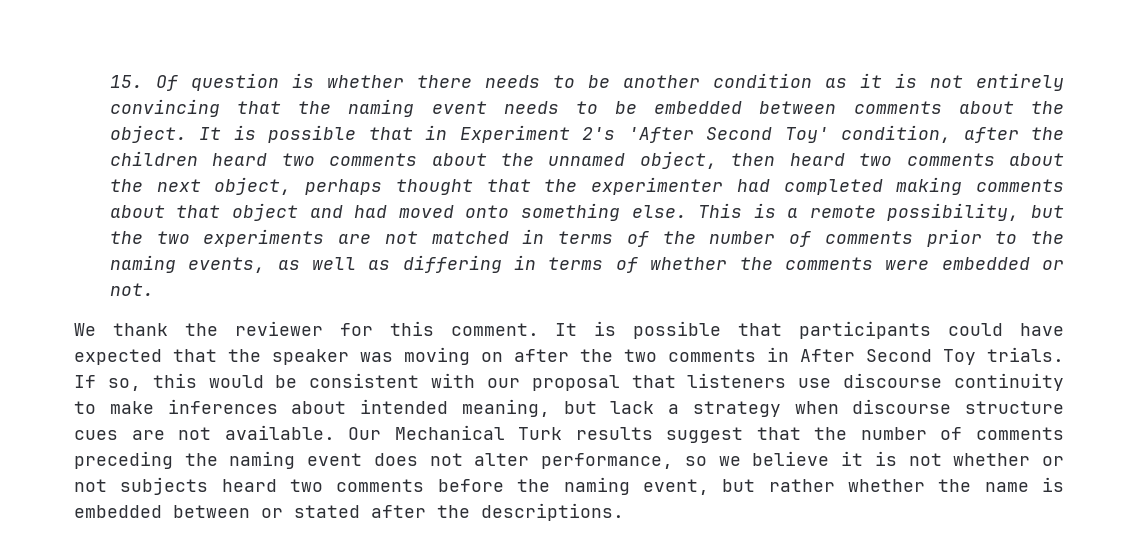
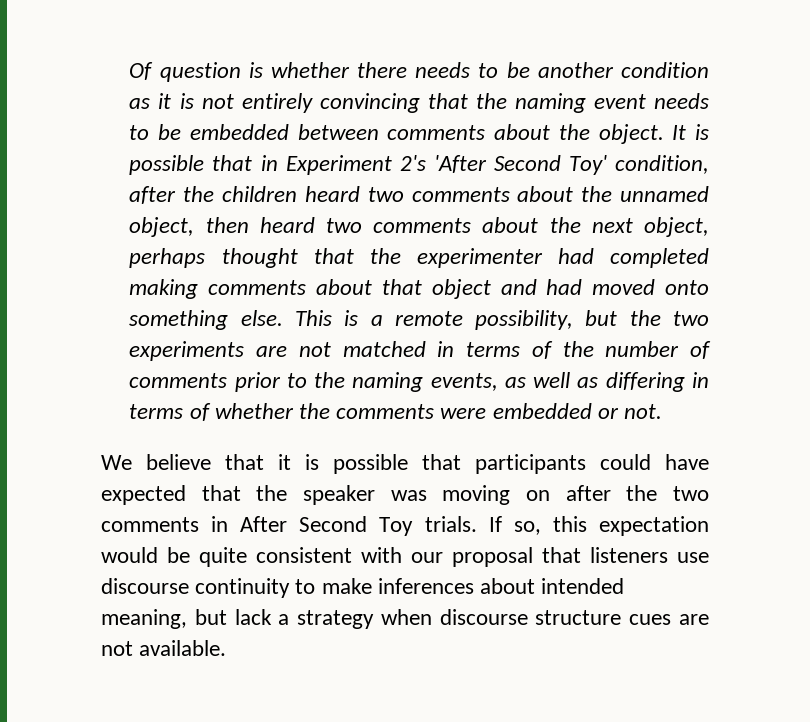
[109,75,143,88] 15. -> (129, 71) none
[112,321,578,336] thank the reviewer for this comment. It -> [146,454,291,470] believe that it
(197, 380) none -> [598,516,709,536] expectation
(298, 381) none -> [199,547,247,567] quite
[348,425,1064,443] [74,451,1065,469] [74,477,1065,495] [74,503,624,521] Our Mechanical Turk results suggest that the number of comments preceding the naming event does not alter performance, so we believe it is not whether or not subjects heard two comments before the naming event, but rather whether the name is embedded between or stated after the descriptions. -> (227, 648) none

